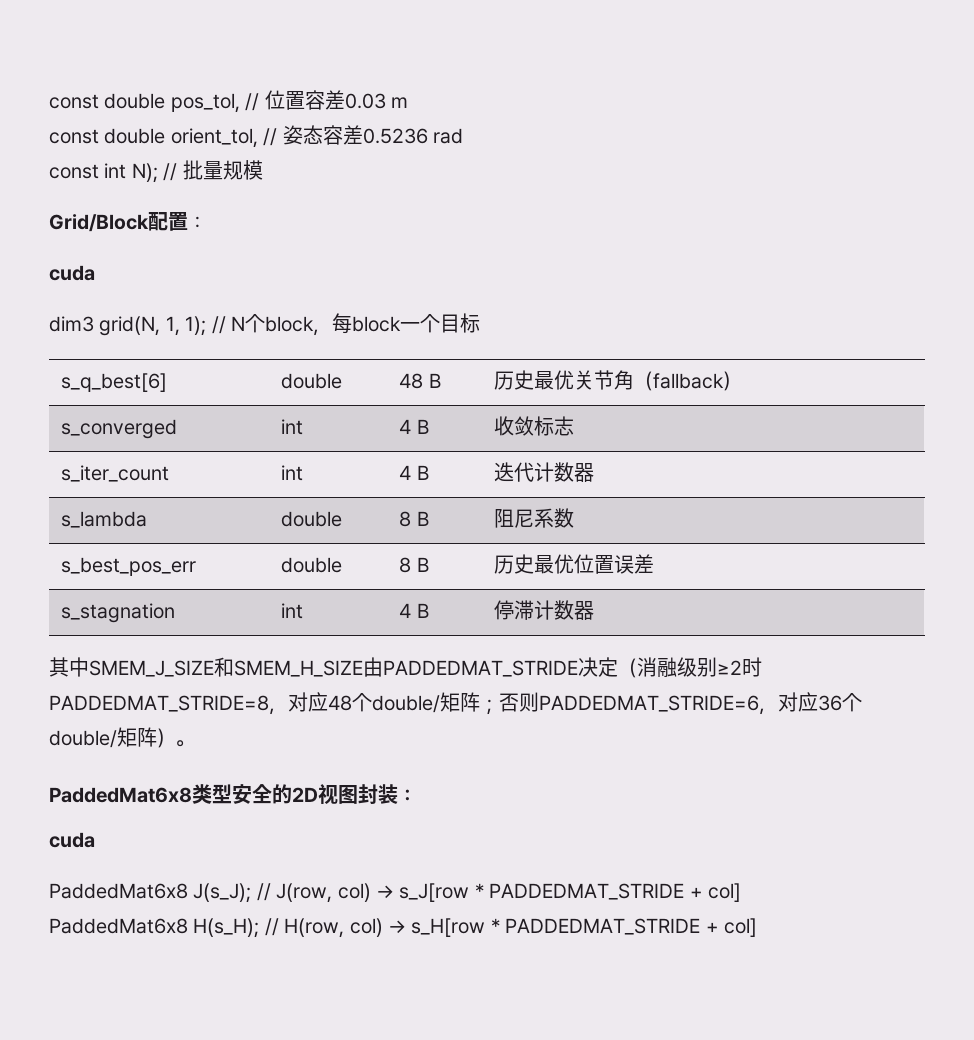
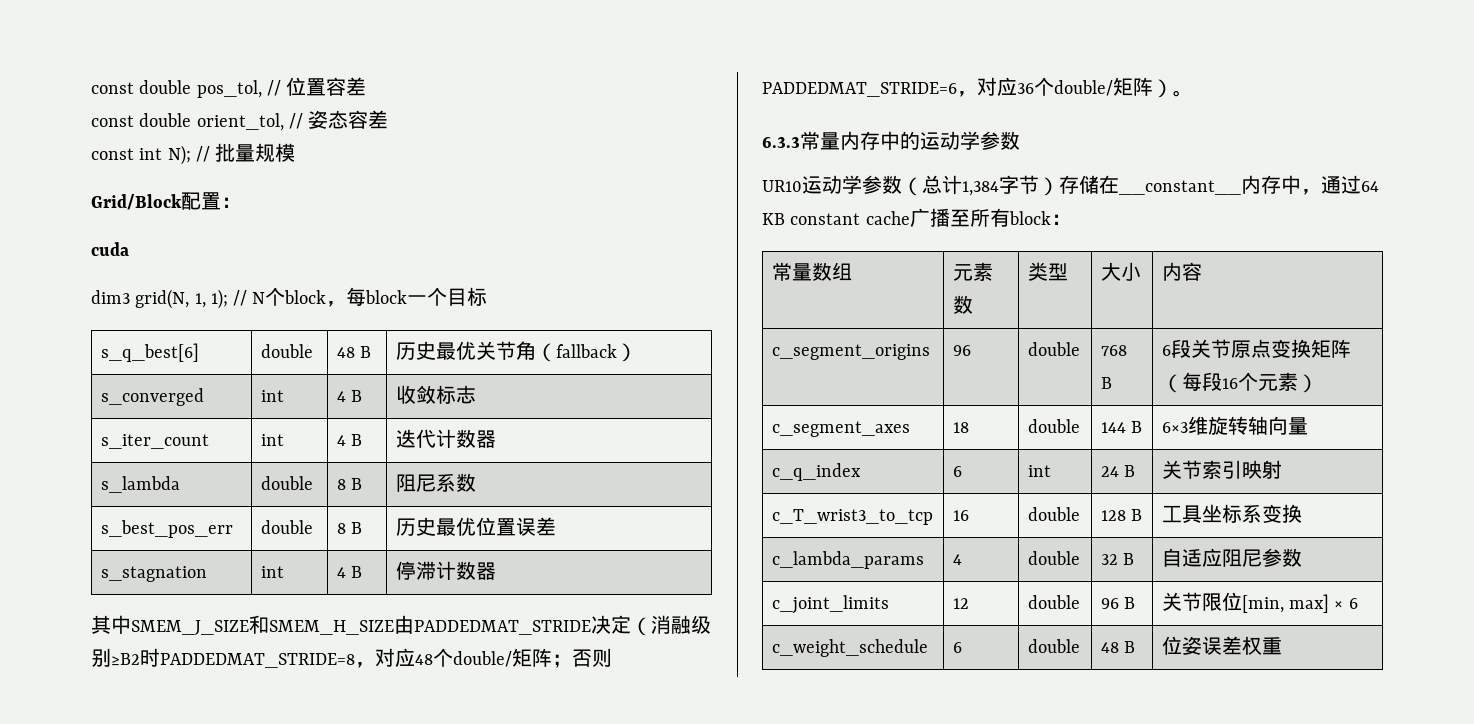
[344,93,408,109] 0.03 m -> (367, 86) none
[362,128,463,144] 0.5236 rad -> (389, 119) none
[717,660,742,675] ≥2 -> [111,653,140,666] ≥B2
[49,784,417,804] [49,832,95,848] [49,883,741,903] [49,918,757,938] PaddedMat6x8类型安全的2D视图封装： // cuda // PaddedMat6x8 J(s_J); // J(row, col) → s_J[row * PADDEDMAT_STRIDE + col] // PaddedMat6x8 H(s_H); // H(row, col) → s_H[row * PADDEDMAT_STRIDE + col] -> [762,131,1020,150] [762,175,1379,196] [762,208,1071,227] [771,262,852,281] [952,262,993,281] [952,295,973,314] [1027,262,1068,281] [1100,262,1141,281] [1161,262,1202,281] [771,344,930,360] [952,345,971,356] [1027,342,1080,356] [1100,345,1127,356] [1100,377,1112,389] [1161,339,1351,358] [1161,372,1318,393] [771,421,910,437] [952,422,969,433] [1027,419,1080,433] [1100,421,1143,433] [1161,416,1308,435] [771,463,861,481] [952,466,962,477] [1027,465,1051,477] [1100,465,1136,477] [1161,460,1282,479] [771,509,933,525] [952,510,969,521] [1027,507,1080,521] [1100,509,1143,521] [1161,504,1302,523] [771,551,924,569] [952,554,962,565] [1027,551,1080,565] [1100,553,1135,565] [1161,548,1302,567] [771,595,889,614] [952,598,969,609] [1027,595,1080,609] [1100,597,1136,609] [1161,592,1358,613] [771,639,928,657] [952,642,962,653] [1027,639,1080,653] [1100,641,1136,653] [1161,636,1282,655] 6.3.3常量内存中的运动学参数 // UR10运动学参数（总计1,384字节）存储在__constant__内存中，通过64 KB constant cache广播至所有block： // 常量数组 | 元素数 | 类型 | 大小 | 内容 // c_segment_origins | 96 | double | 768 B | 6段关节原点变换矩阵（每段16个元素） // c_segment_axes | 18 | double | 144 B | 6×3维旋转轴向量 // c_q_index | 6 | int | 24 B | 关节索引映射 // c_T_wrist3_to_tcp | 16 | double | 128 B | 工具坐标系变换 // c_lambda_params | 4 | double | 32 B | 自适应阻尼参数 // c_joint_limits | 12 | double | 96 B | 关节限位[min, max] × 6 // c_weight_schedule | 6 | double | 48 B | 位姿误差权重

